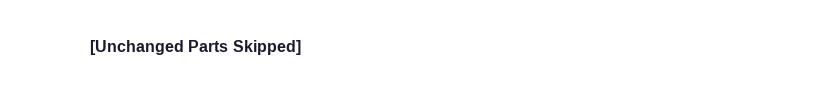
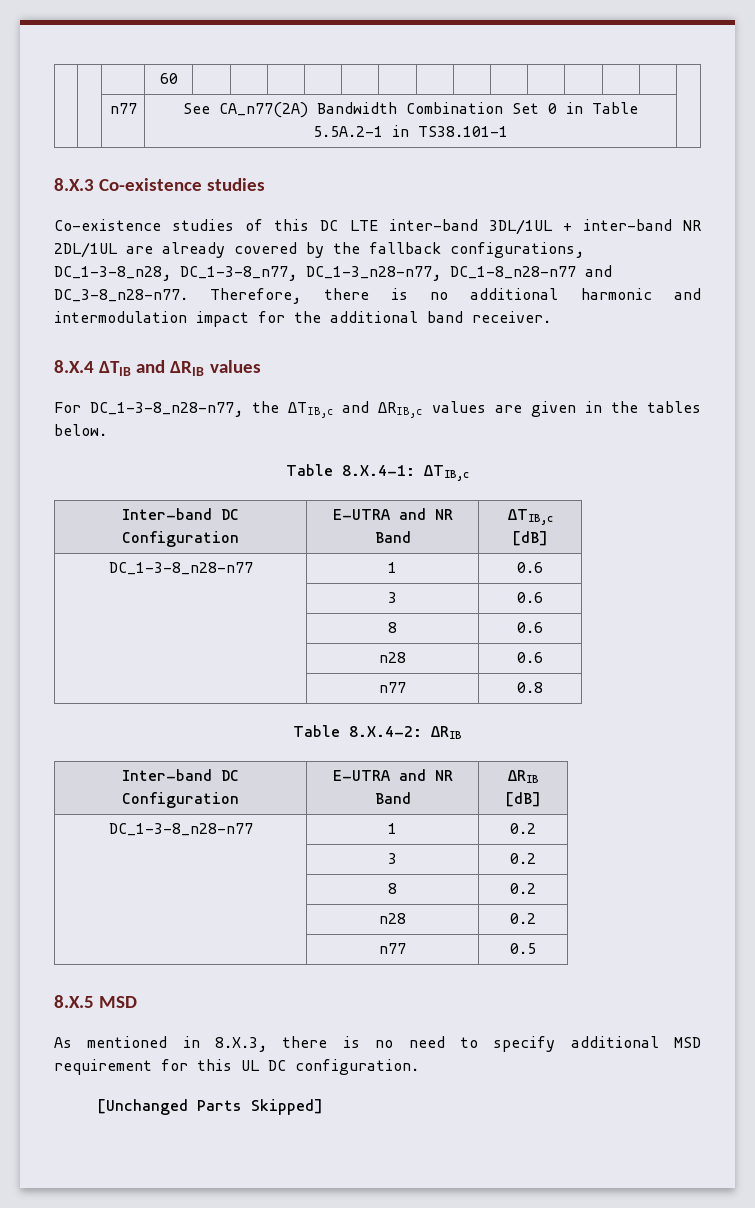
(89, 47) none -> [159,73,178,84] [109,103,137,114] [183,102,638,118] [313,125,508,137] [54,178,266,191] [54,219,702,235] [54,242,584,258] [54,265,612,281] [54,288,701,304] [54,311,551,327] [54,360,261,376] [54,401,701,418] [54,424,107,436] [286,464,469,481] [122,508,239,520] [122,531,239,547] [332,508,453,520] [374,531,411,543] [507,509,553,525] [512,531,548,546] [108,562,253,575] [388,562,397,573] [517,562,543,573] [388,592,397,603] [517,592,543,603] [388,622,397,633] [517,622,543,633] [379,652,406,663] [517,652,543,663] [379,682,406,693] [517,682,543,693] [293,725,462,739] [122,769,239,781] [122,792,239,808] [332,769,453,781] [374,792,411,804] [507,770,539,783] [505,792,541,807] [108,823,253,836] [388,823,397,834] [510,823,536,834] [388,853,397,864] [510,853,536,864] [388,883,397,894] [510,883,536,894] [379,913,406,924] [510,913,536,924] [379,943,406,954] [510,943,536,954] [54,995,138,1008] [54,1036,702,1052] [54,1059,419,1075] | | | 60 | | | | | | | | | | | | | | // | | n77 | See CA_n77(2A) Bandwidth Combination Set 0 in Table 5.5A.2-1 in TS38.101-1 | // 8.X.3 Co-existence studies // Co-existence studies of this DC LTE inter-band 3DL/1UL + inter-band NR 2DL/1UL are already covered by the fallback configurations, DC_1-3-8_n28, DC_1-3-8_n77, DC_1-3_n28-n77, DC_1-8_n28-n77 and DC_3-8_n28-n77. Therefore, there is no additional harmonic and intermodulation impact for the additional band receiver. // 8.X.4 ∆TIB and ∆RIB values // For DC_1-3-8_n28-n77, the ΔTIB,c and ΔRIB,c values are given in the tables below. // Table 8.X.4-1: ΔTIB,c // Inter-band DC Configuration | E-UTRA and NR Band | ΔTIB,c [dB] // DC_1-3-8_n28-n77 | 1 | 0.6 // | 3 | 0.6 // | 8 | 0.6 // | n28 | 0.6 // | n77 | 0.8 // Table 8.X.4-2: ΔRIB // Inter-band DC Configuration | E-UTRA and NR Band | ΔRIB [dB] // DC_1-3-8_n28-n77 | 1 | 0.2 // | 3 | 0.2 // | 8 | 0.2 // | n28 | 0.2 // | n77 | 0.5 // 8.X.5 MSD // As mentioned in 8.X.3, there is no need to specify additional MSD requirement for this UL DC configuration. //

